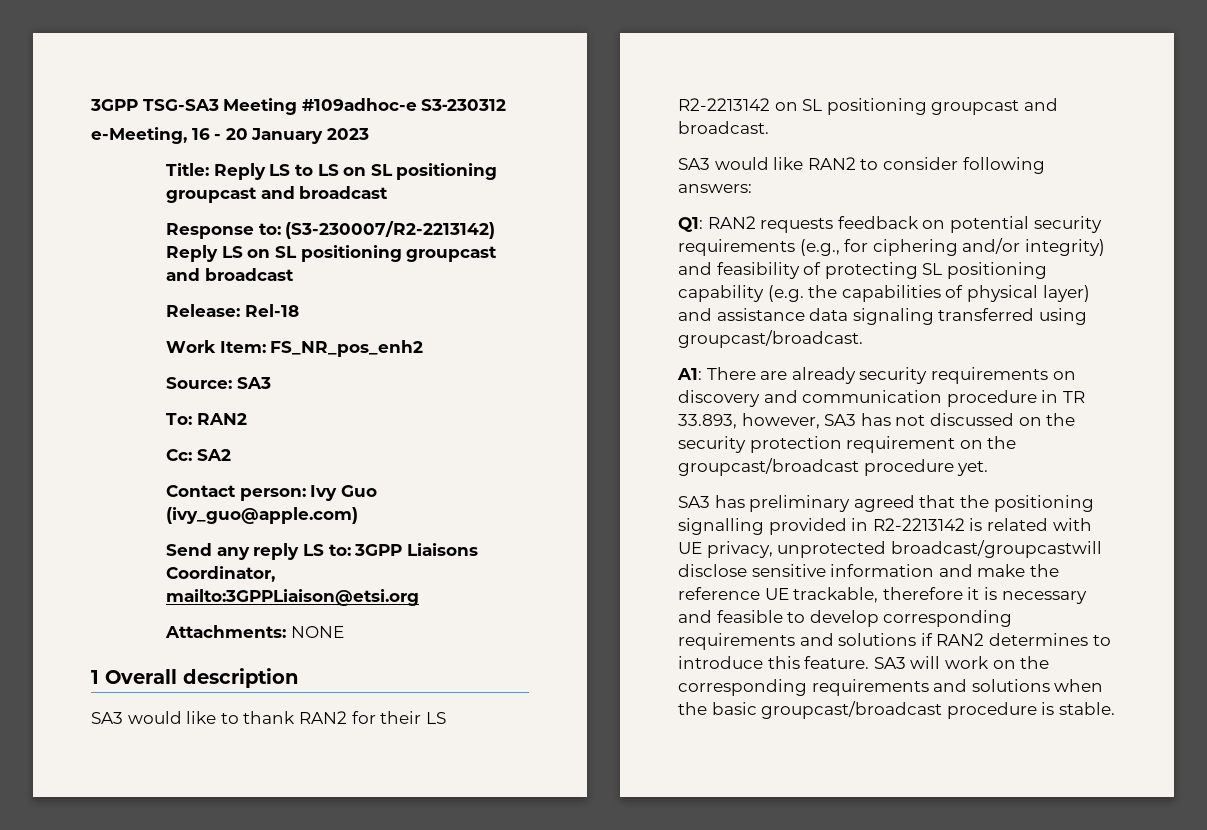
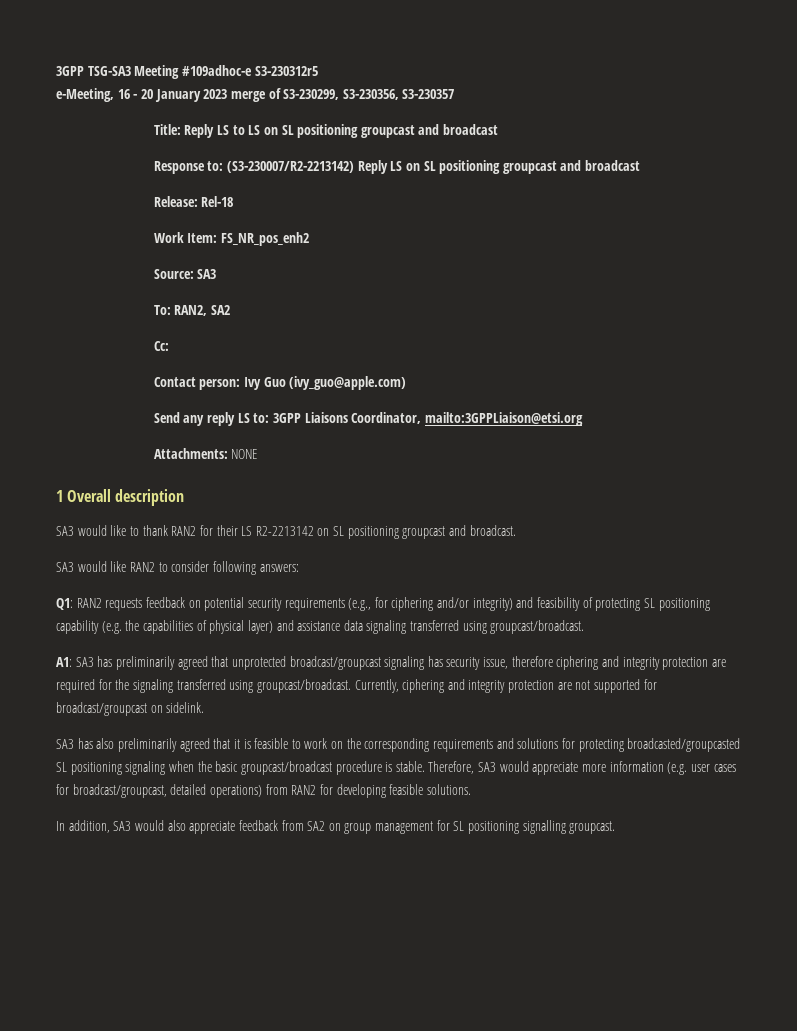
[421,99,507,111] S3‑230312 -> [254,66,318,76] S3‑230312r5
(369, 134) none -> [230,88,455,102] merge of S3-230299, S3-230356, S3-230357
[196,413,247,425] RAN2 -> [174,305,230,316] RAN2, SA2
[196,449,231,461] SA2 -> (169, 346) none
[706,367,1076,384] [678,390,1085,407] [678,413,1076,429] [678,436,1017,453] [678,458,989,476] [678,495,1094,512] [678,518,1092,535] [678,540,1102,558] [678,564,1059,577] [678,587,1087,604] [678,610,1013,627] [678,633,1111,650] [678,656,941,669] There are already security requirements on discovery and communication procedure in TR 33.893, however, SA3 has not discussed on the security protection requirement on the groupcast/broadcast procedure yet. // SA3 has preliminary agreed that the positioning signalling provided in R2-2213142 is related with UE privacy, unprotected broadcast/groupcastwill disclose sensitive information and make the reference UE trackable, therefore it is necessary and feasible to develop corresponding requirements and solutions if RAN2 determines to introduce this feature. SA3 will -> [75,656,726,670] [56,679,657,693] [56,702,205,716] [56,738,301,752] SA3 has preliminarily agreed that unprotected broadcast/groupcast signaling has security issue, therefore ciphering and integrity protection are required for the signaling transferred using groupcast/broadcast. Currently, ciphering and integrity protection are not supported for broadcast/groupcast on sidelink. // SA3 has also preliminarily agreed that it is feasible to
(1050, 685) none -> [561,738,741,752] [56,761,166,775] for protecting broadcasted/groupcasted SL positioning signaling
(1115, 708) none -> [428,761,736,775] [56,784,471,798] [56,820,616,834] Therefore, SA3 would appreciate more information (e.g. user cases for broadcast/groupcast, detailed operations) from RAN2 for developing feasible solutions. // In addition, SA3 would also appreciate feedback from SA2 on group management for SL positioning signalling groupcast.

